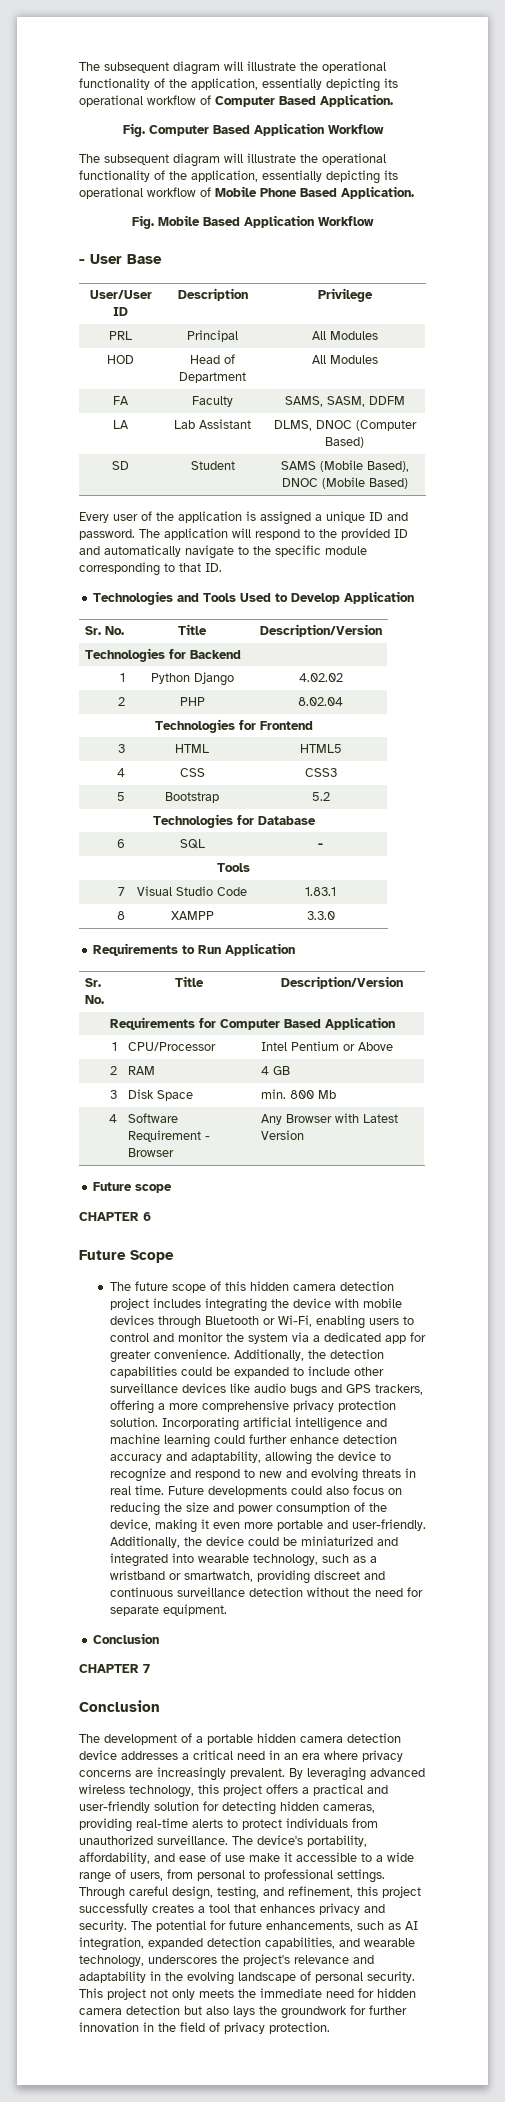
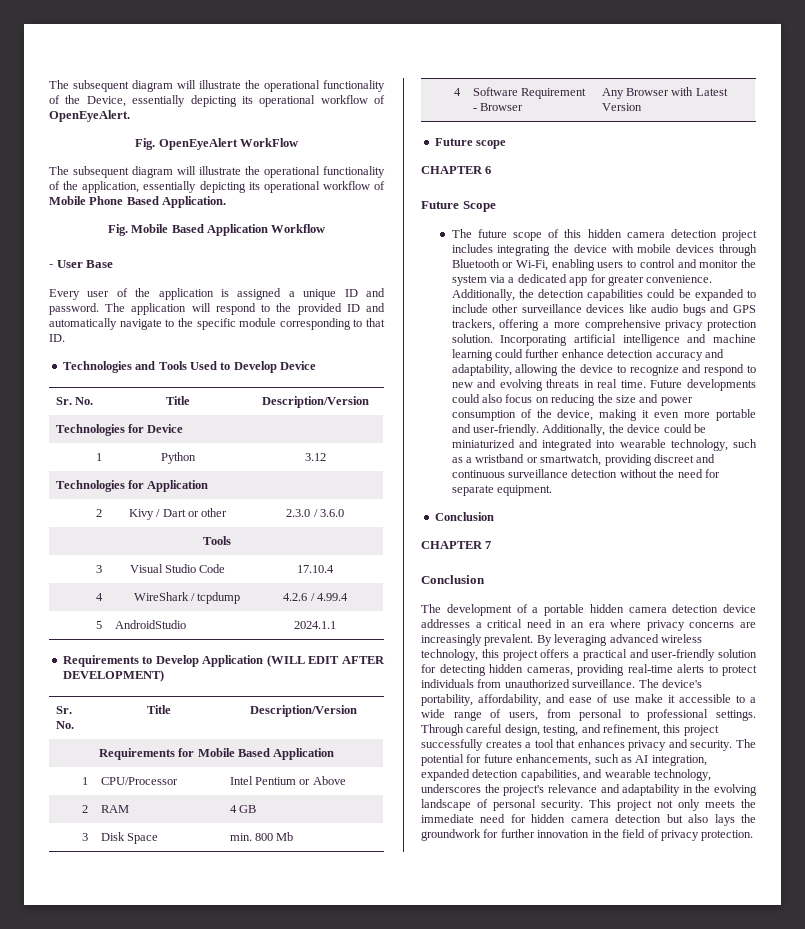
[191,78,398,92] [79,94,393,107] [122,123,384,137] application, essentially depicting its operational workflow of Computer Based Application. // Fig. Computer Based Application Workflow -> [86,95,385,107] [49,110,130,122] [135,138,298,150] Device, essentially depicting its operational workflow of OpenEyeAlert. // Fig. OpenEyeAlert WorkFlow
[89,290,152,299] [113,307,128,316] [177,288,248,301] [317,288,373,302] [109,331,132,340] [187,330,238,342] [311,331,378,340] [107,355,134,364] [190,354,235,364] [179,372,246,383] [311,355,378,364] [113,396,129,405] [192,396,233,407] [284,396,405,407] [113,420,129,429] [174,419,251,429] [273,420,417,431] [325,437,364,448] [112,461,129,470] [190,461,235,470] [280,460,409,472] [281,477,408,489] // User/User ID | Description | Privilege // PRL | Principal | All Modules // HOD | Head of Department | All Modules // FA | Faculty | SAMS, SASM, DDFM // LA | Lab Assistant | DLMS, DNOC (Computer Based) // SD | Student | SAMS (Mobile Based), DNOC (Mobile Based) -> (114, 264) none
[343,591,414,604] Application -> [280,361,316,370] Device
[189,650,241,659] Backend -> [147,424,184,433] Device
[193,672,234,686] [298,673,343,682] [118,697,126,706] [179,697,205,706] [298,697,343,706] [154,719,313,733] [118,744,126,753] [175,744,209,753] [299,744,342,753] [117,768,126,777] [179,768,205,777] [304,768,337,777] [117,792,126,801] [165,792,219,803] [311,792,330,801] [152,814,316,828] [117,839,126,848] [179,839,205,849] [318,843,323,848] Django | 4.02.02 // 2 | PHP | 8.02.04 // Technologies for Frontend // 3 | HTML | HTML5 // 4 | CSS | CSS3 // 5 | Bootstrap | 5.2 // Technologies for Database // 6 | SQL | - -> [304,453,326,461] [55,480,209,492] [96,509,103,517] [128,508,228,520] [286,509,344,517] | 3.12 // Technologies for Application // 2 | Kivy / Dart or other | 2.3.0 / 3.6.0
[118,887,126,896] 7 -> [96,565,103,573] 3
[305,887,336,896] [117,911,126,920] [170,911,214,920] [306,911,335,920] 1.83.1 // 8 | XAMPP | 3.3.0 -> [297,565,334,573] [96,593,104,601] [133,592,241,604] [283,593,348,601] [96,621,103,629] [114,620,186,629] [294,621,336,629] 17.10.4 // 4 | WireShark / tcpdump | 4.2.6 / 4.99.4 // 5 | AndroidStudio | 2024.1.1
[197,943,295,956] Run Application -> [155,655,385,667] [62,670,164,682] Develop Application (WILL EDIT AFTER DEVELOPMENT)
[219,1019,280,1030] Computer -> [197,748,235,757] Mobile

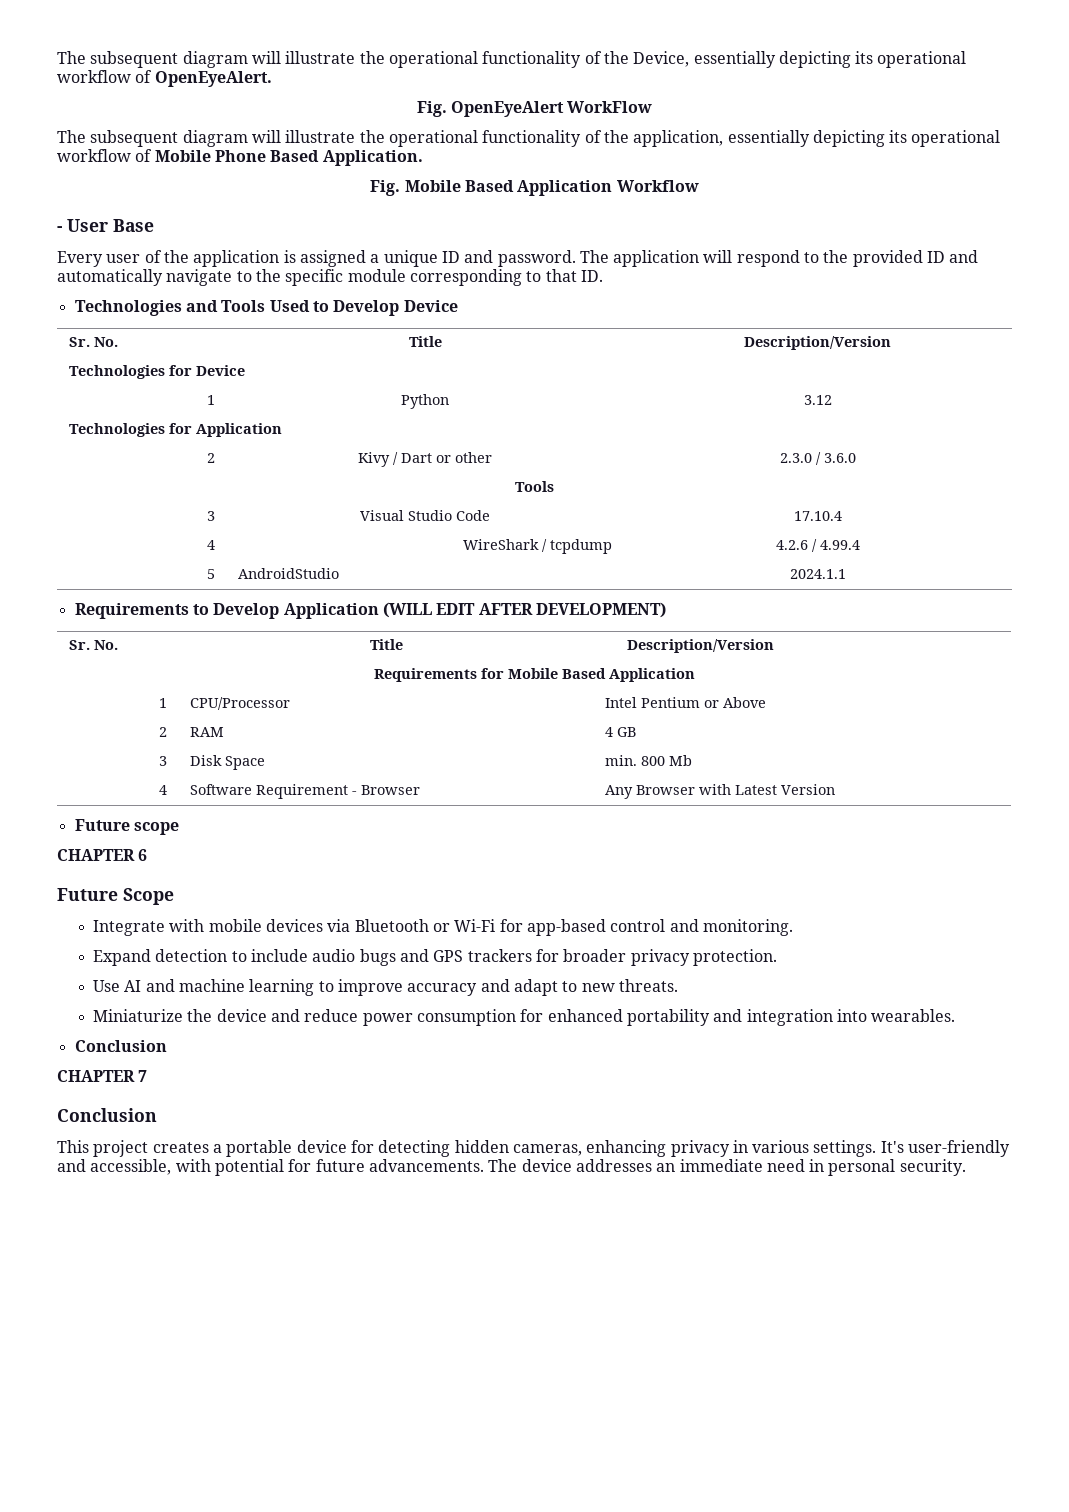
[451,229,757,241] [451,244,607,256] The future scope of this hidden camera detection project includes integrating the device -> [93,920,166,936] Integrate
[719,244,758,256] through -> [327,919,351,932] via
[516,259,757,271] [451,274,713,286] [451,289,756,301] [451,304,757,316] [451,319,757,331] [451,334,756,346] [451,349,724,361] [451,364,757,376] [451,379,756,391] [451,394,693,406] [451,409,757,421] [451,424,706,436] [451,439,757,451] [451,454,716,466] [451,469,720,478] [451,485,553,496] [434,512,494,521] [421,541,492,549] [421,575,485,584] [421,604,756,616] [421,619,756,631] [421,634,702,646] [421,649,757,661] [421,664,757,676] [421,679,702,688] [421,694,756,706] [421,709,756,721] [421,724,719,736] [421,739,756,751] [421,754,707,766] [421,769,711,781] [421,784,757,796] [421,799,756,811] [421,814,756,826] [421,829,754,841] Wi-Fi, enabling users to control and monitor the system via a dedicated app for greater convenience. Additionally, the detection capabilities could be expanded to include other surveillance devices like audio bugs and GPS trackers, offering a more comprehensive privacy protection solution. Incorporating artificial intelligence and machine learning could further enhance detection accuracy and adaptability, allowing the device to recognize and respond to new and evolving threats in real time. Future developments could also focus on reducing the size and power consumption of the device, making it even more portable and user-friendly. Additionally, the device could be miniaturized and integrated into wearable technology, such as a wristband or smartwatch, providing discreet and continuous surveillance detection without the need for separate equipment. // Conclusion // CHAPTER 7 // Conclusion // The development of a portable hidden camera detection device addresses a critical need in an era where privacy concerns are increasingly prevalent. By leveraging advanced wireless technology, this project offers a practical and user-friendly solution for detecting hidden cameras, providing real-time alerts to protect individuals from unauthorized surveillance. The device's portability, affordability, and ease of use make it accessible to a wide range of users, from personal to professional settings. Through careful design, testing, and refinement, this project successfully creates a tool that enhances privacy and security. The potential for future enhancements, such as AI integration, expanded detection capabilities, and wearable technology, underscores the project's relevance and adaptability in the evolving landscape of personal security. This project not only meets the immediate need for hidden camera detection but also lays the groundwork for further innovation in the field of privacy protection. -> [454,919,793,936] [93,949,777,966] [93,979,678,996] [93,1009,956,1026] [74,1040,167,1052] [57,1070,148,1082] [57,1108,157,1122] [57,1140,1011,1157] [57,1159,966,1176] Wi-Fi for app-based control and monitoring. // Expand detection to include audio bugs and GPS trackers for broader privacy protection. // Use AI and machine learning to improve accuracy and adapt to new threats. // Miniaturize the device and reduce power consumption for enhanced portability and integration into wearables. // Conclusion // CHAPTER 7 // Conclusion // This project creates a portable device for detecting hidden cameras, enhancing privacy in various settings. It's user-friendly and accessible, with potential for future advancements. The device addresses an immediate need in personal security.

